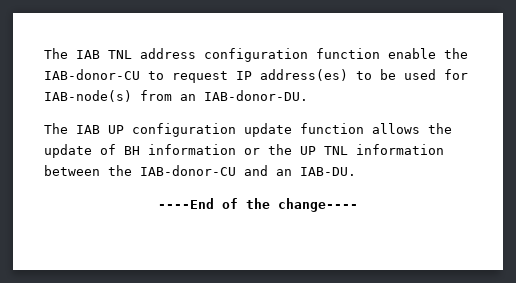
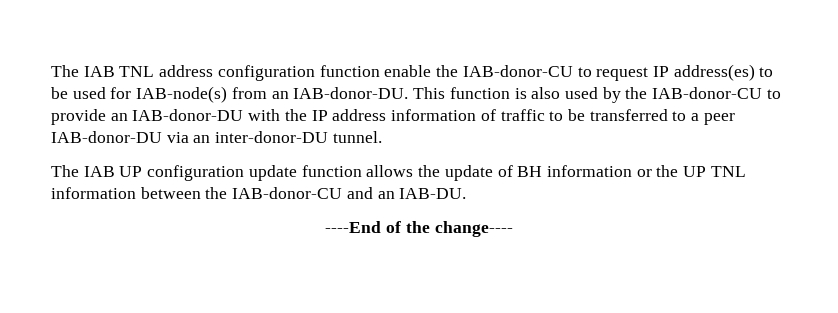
(308, 95) none -> [413,87,781,103] [51,109,735,125] [51,131,382,143] This function is also used by the IAB-donor-CU to provide an IAB-donor-DU with the IP address information of traffic to be transferred to a peer IAB-donor-DU via an inter-donor-DU tunnel.

